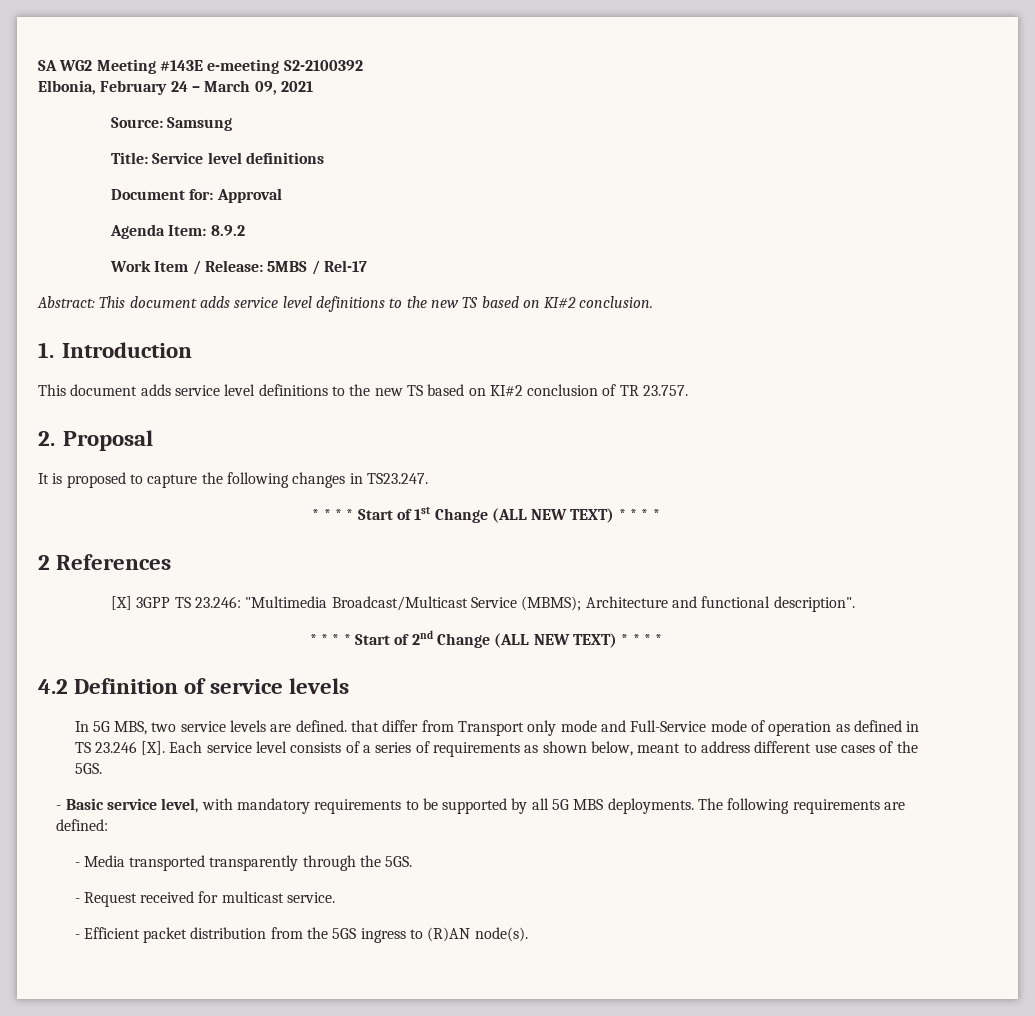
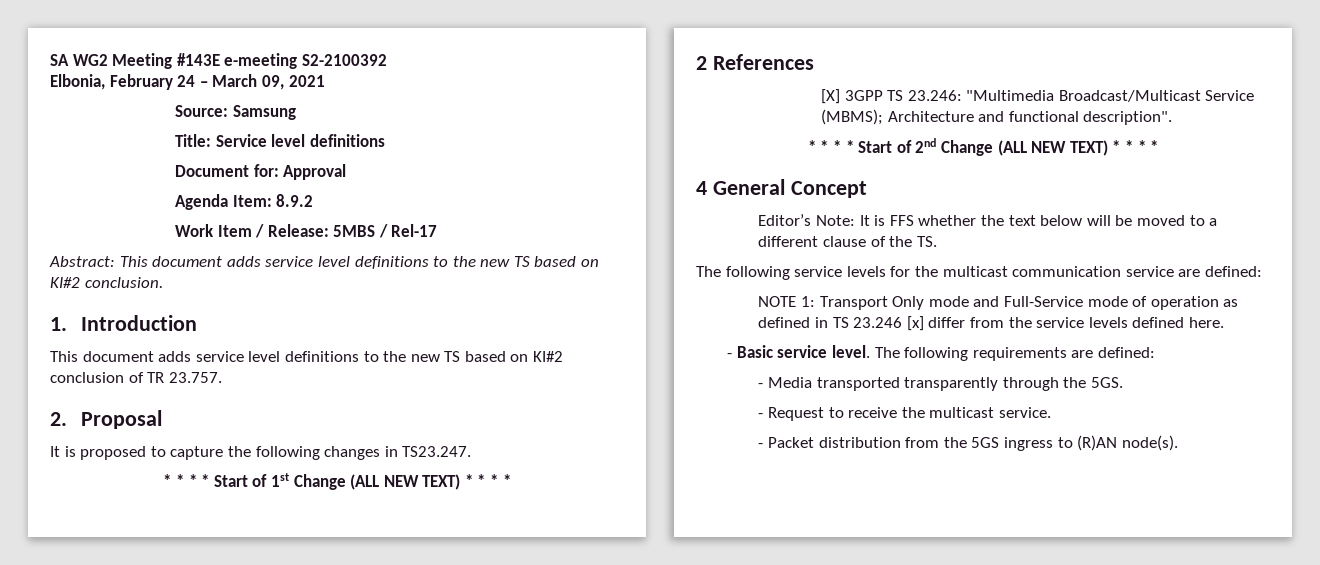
[38,678,350,694] [74,720,557,736] 4.2 Definition of service levels // In 5G MBS, two service levels are defined. that differ from Transport only -> [696,179,867,198] [758,214,1218,226] [758,236,937,247] [696,266,1262,280] [758,296,925,310] 4 General Concept // Editor’s Note: It is FFS whether the text below will be moved to a different clause of the TS. // The following service levels for the multicast communication service are defined: // NOTE 1: Transport Only
[141,741,918,757] [74,763,102,774] [56,798,694,814] [X]. Each service level consists of a series of requirements as shown below, meant to address different use cases of the 5GS. // - Basic service level, with mandatory requirements to be supported by all 5G MBS deployments. -> [906,316,1224,331] [727,345,871,358] [x] differ from the service levels defined here. // - Basic service level.
[140,891,219,903] received for -> [828,407,925,418] to receive the
[83,927,188,943] Efficient packet -> [768,437,815,448] Packet

